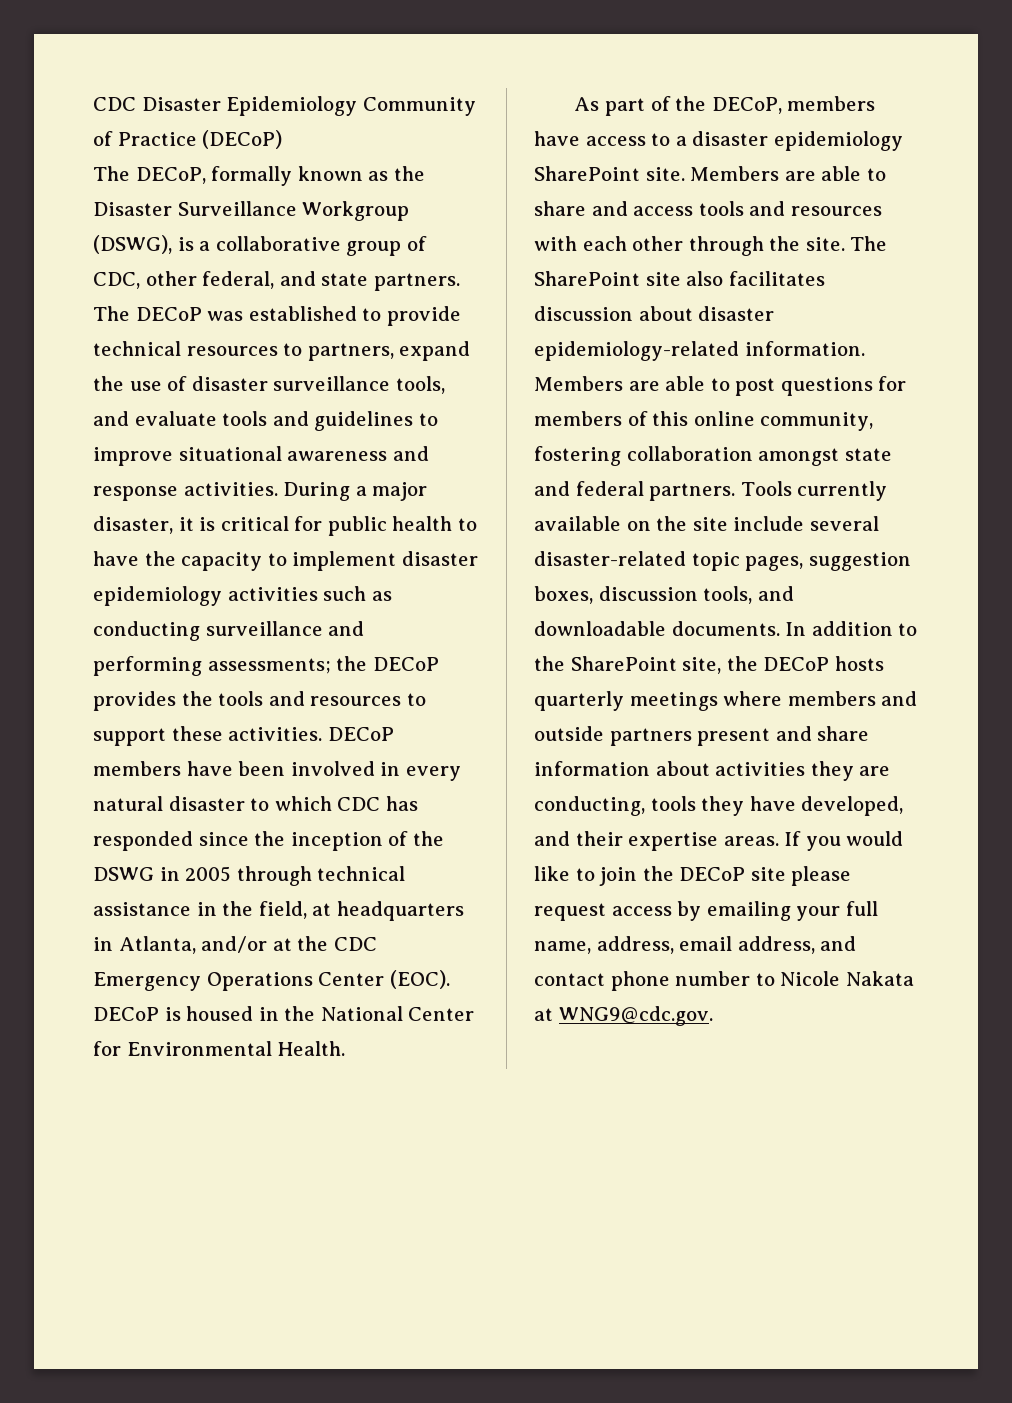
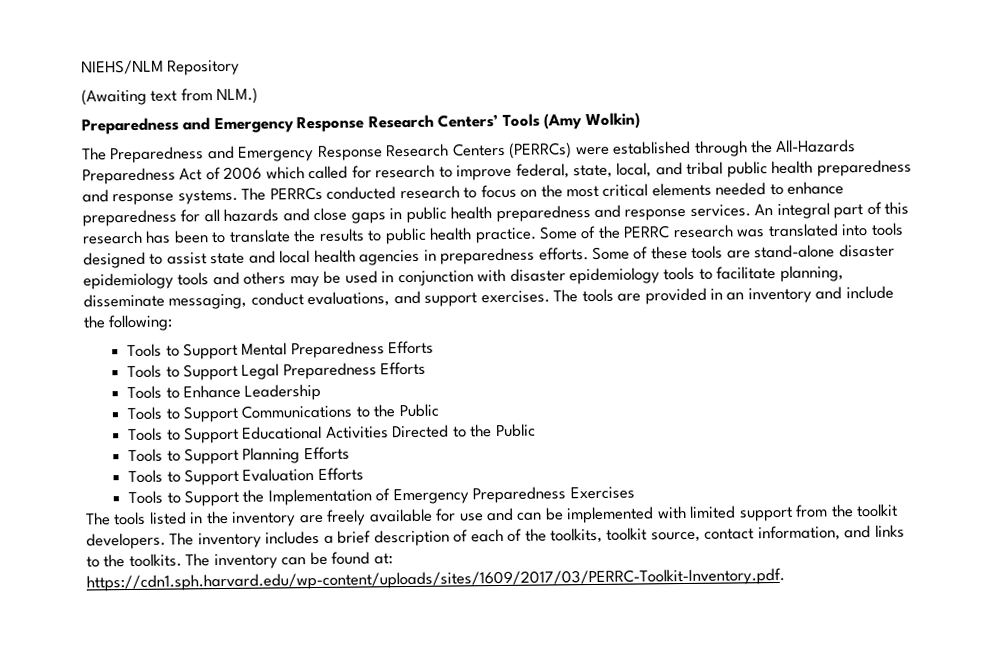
[93,96,476,116] [93,130,283,149] [93,166,425,186] [93,201,410,221] [93,235,427,256] [93,271,460,291] [93,306,461,326] [93,341,471,361] [93,376,445,394] [93,411,438,431] [93,446,429,466] [93,482,428,501] [93,516,477,536] [93,551,478,571] [93,586,392,606] [93,621,365,641] [93,656,439,676] [93,691,426,711] [93,726,394,746] [93,761,461,781] [93,796,418,811] [93,831,444,851] [93,866,406,886] [93,901,464,921] [93,936,377,954] [93,970,450,991] [93,1006,475,1021] [93,1041,346,1056] [574,96,876,116] [534,131,903,151] [534,166,886,181] [534,201,882,216] [534,236,888,256] [534,271,825,286] [534,306,775,321] [534,341,865,361] [534,376,907,396] [534,411,874,431] [534,446,892,466] [534,481,888,501] [534,516,879,531] [534,551,911,571] [534,586,794,604] [534,621,918,636] [534,656,884,674] [534,691,918,711] [534,726,870,746] [534,761,891,781] [534,796,904,816] [534,831,904,851] [534,866,852,886] [534,901,878,921] [534,936,857,954] [534,971,914,991] [534,1006,713,1026] CDC Disaster Epidemiology Community of Practice (DECoP) // The DECoP, formally known as the Disaster Surveillance Workgroup (DSWG), is a collaborative group of CDC, other federal, and state partners. The DECoP was established to provide technical resources to partners, expand the use of disaster surveillance tools, and evaluate tools and guidelines to improve situational awareness and response activities. During a major disaster, it is critical for public health to have the capacity to implement disaster epidemiology activities such as conducting surveillance and performing assessments; the DECoP provides the tools and resources to support these activities. DECoP members have been involved in every natural disaster to which CDC has responded since the inception of the DSWG in 2005 through technical assistance in the field, at headquarters in Atlanta, and/or at the CDC Emergency Operations Center (EOC). DECoP is housed in the National Center for Environmental Health. // As part of the DECoP, members have access to a disaster epidemiology SharePoint site. Members are able to share and access tools and resources with each other through the site. The SharePoint site also facilitates discussion about disaster epidemiology-related information. Members are able to post questions for members of this online community, fostering collaboration amongst state and federal partners. Tools currently available on the site include several disaster-related topic pages, suggestion boxes, discussion tools, and downloadable documents. In addition to the SharePoint site, the DECoP hosts quarterly meetings where members and outside partners present and share information about activities they are conducting, tools they have developed, and their expertise areas. If you would like to join the DECoP site please request access by emailing your full name, address, email address, and contact phone number to Nicole Nakata at WNG9@cdc.gov. -> [81,59,241,76] [81,87,259,106] [81,112,640,135] [82,139,857,164] [82,159,912,185] [82,181,845,206] [82,201,910,227] [82,222,904,245] [83,243,895,269] [83,265,844,290] [83,285,894,310] [83,314,174,332] [127,340,435,360] [127,361,427,381] [127,383,322,401] [127,403,439,423] [128,423,536,444] [128,446,350,465] [128,467,364,486] [128,486,635,507] [85,503,899,527] [86,524,905,550] [86,551,393,570] [86,567,785,592] NIEHS/NLM Repository // (Awaiting text from NLM.) // Preparedness and Emergency Response Research Centers’ Tools (Amy Wolkin) // The Preparedness and Emergency Response Research Centers (PERRCs) were established through the All-Hazards Preparedness Act of 2006 which called for research to improve federal, state, local, and tribal public health preparedness and response systems. The PERRCs conducted research to focus on the most critical elements needed to enhance preparedness for all hazards and close gaps in public health preparedness and response services. An integral part of this research has been to translate the results to public health practice. Some of the PERRC research was translated into tools designed to assist state and local health agencies in preparedness efforts. Some of these tools are stand-alone disaster epidemiology tools and others may be used in conjunction with disaster epidemiology tools to facilitate planning, disseminate messaging, conduct evaluations, and support exercises. The tools are provided in an inventory and include the following: // Tools to Support Mental Preparedness Efforts // Tools to Support Legal Preparedness Efforts // Tools to Enhance Leadership // Tools to Support Communications to the Public // Tools to Support Educational Activities Directed to the Public // Tools to Support Planning Efforts // Tools to Support Evaluation Efforts // Tools to Support the Implementation of Emergency Preparedness Exercises // The tools listed in the inventory are freely available for use and can be implemented with limited support from the toolkit developers. The inventory includes a brief description of each of the toolkits, toolkit source, contact information, and links to the toolkits. The inventory can be found at: https://cdn1.sph.harvard.edu/wp-content/uploads/sites/1609/2017/03/PERRC-Toolkit-Inventory.pdf.

